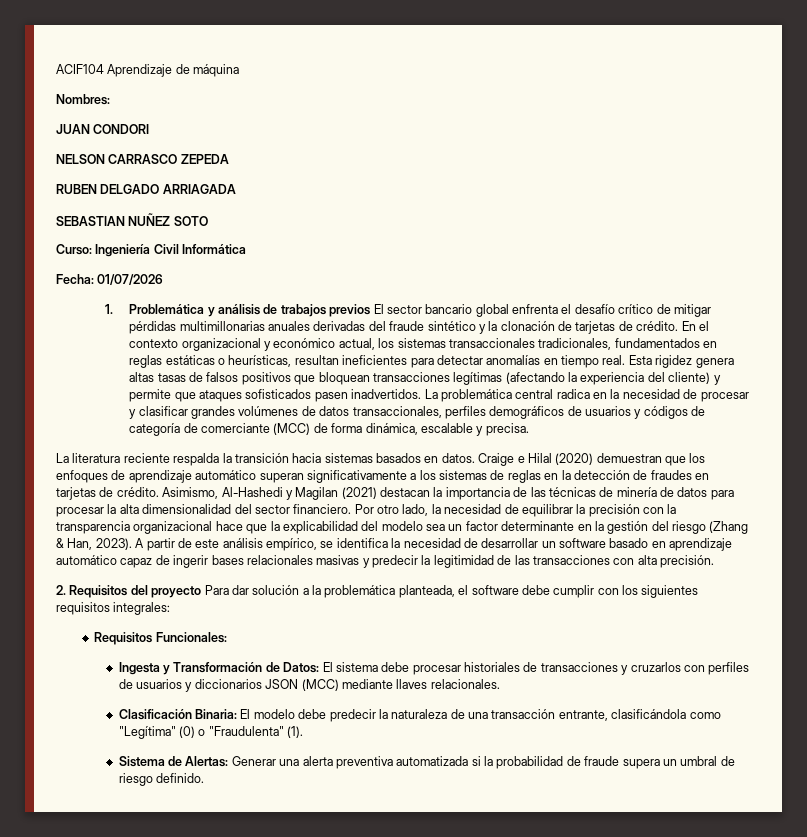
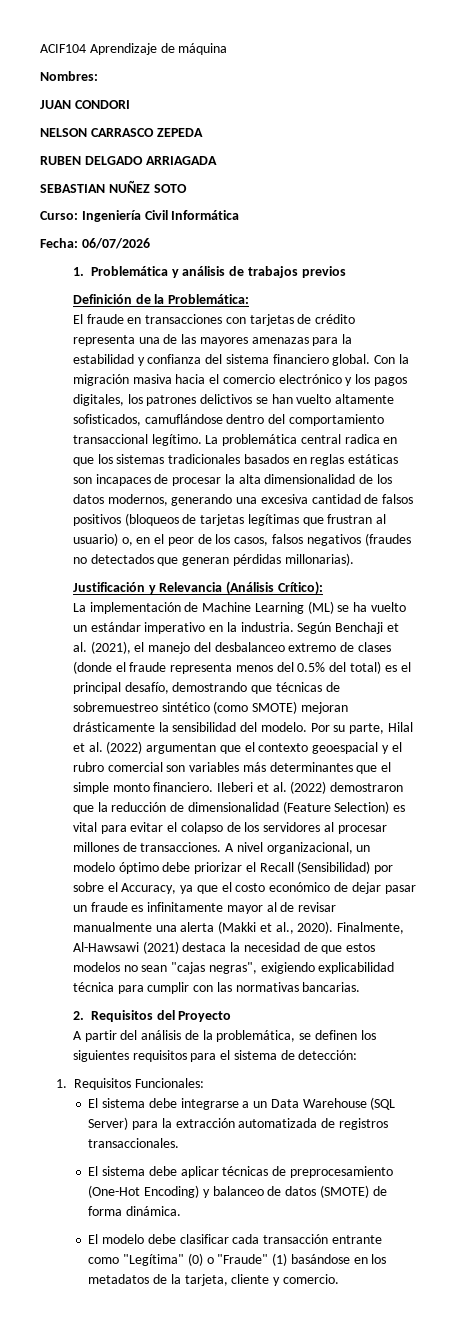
[97,274,164,285] 01/07/2026 -> [81,238,150,249] 06/07/2026
[373,304,711,317] [129,321,709,334] [129,338,718,351] [129,355,734,368] [129,372,721,385] [129,389,422,402] El sector bancario global enfrenta el desafío crítico de mitigar pérdidas multimillonarias anuales derivadas del fraude sintético y la clonación de tarjetas de crédito. En el contexto organizacional y económico actual, los sistemas transaccionales tradicionales, fundamentados en reglas estáticas o heurísticas, resultan ineficientes para detectar anomalías en tiempo real. Esta rigidez genera altas tasas de falsos positivos que bloquean transacciones legítimas (afectando la experiencia del cliente) y permite que ataques sofisticados pasen inadvertidos. -> [72,294,250,304] [72,314,356,326] [72,334,353,346] [72,354,410,366] [72,374,408,386] [72,394,395,406] [72,414,384,426] [72,434,202,446] // Definición de la Problemática: // El fraude en transacciones con tarjetas de crédito representa una de las mayores amenazas para la estabilidad y confianza del sistema financiero global. Con la migración masiva hacia el comercio electrónico y los pagos digitales, los patrones delictivos se han vuelto altamente sofisticados, camuflándose dentro del comportamiento transaccional legítimo.
[610,389,749,402] [129,406,706,419] [129,423,529,436] [56,453,706,466] [56,470,709,483] [56,487,734,500] [56,504,677,517] [56,521,749,534] [56,538,733,551] [56,555,714,568] [56,585,699,598] [56,602,171,615] [94,632,227,645] [118,662,750,675] [118,679,500,692] [118,709,721,722] [118,726,304,739] [118,756,735,769] [118,773,205,786] la necesidad de procesar y clasificar grandes volúmenes de datos transaccionales, perfiles demográficos de usuarios y códigos de categoría de comerciante (MCC) de forma dinámica, escalable y precisa. // La literatura reciente respalda la transición hacia sistemas basados en datos. Craige e Hilal (2020) demuestran que los enfoques de aprendizaje automático superan significativamente a los sistemas de reglas en la detección de fraudes en tarjetas de crédito. Asimismo, Al-Hashedi y Magilan (2021) destacan la importancia de las técnicas de minería de datos para procesar la alta dimensionalidad del sector financiero. Por otro lado, la necesidad de equilibrar la precisión con la transparencia organizacional hace que la explicabilidad del modelo sea un factor determinante en la gestión del riesgo (Zhang & Han, 2023). A partir de este análisis empírico, se identifica la necesidad de desarrollar un software basado en aprendizaje automático capaz de ingerir bases relacionales masivas y predecir la legitimidad de las transacciones con alta precisión. // 2. Requisitos del proyecto Para dar solución a la problemática planteada, el software debe cumplir con los siguientes requisitos integrales: // Requisitos Funcionales: // Ingesta y Transformación de Datos: El sistema debe procesar historiales de transacciones y cruzarlos con perfiles de usuarios y diccionarios JSON (MCC) mediante llaves relacionales. // Clasificación Binaria: El modelo debe predecir la naturaleza de una transacción entrante, clasificándola como "Legítima" (0) o "Fraudulenta" (1). // Sistema de Alertas: Generar una alerta preventiva automatizada si la probabilidad de fraude supera un umbral de riesgo definido. -> [72,454,399,466] [72,474,393,486] [72,494,414,506] [72,513,387,526] [72,533,411,546] [72,553,354,566] [72,581,323,595] [72,601,407,614] [72,622,400,634] [72,641,392,654] [72,661,411,674] [72,682,340,694] [72,701,348,714] [72,722,414,734] [72,741,402,754] [72,762,392,774] [72,781,404,794] [72,801,406,814] [72,822,387,834] [72,842,371,854] [72,861,394,874] [72,882,416,894] [72,902,337,914] [72,921,405,934] [72,941,376,954] [72,962,395,974] [72,982,361,994] [72,1010,232,1022] [72,1030,376,1042] [72,1050,358,1062] [56,1078,205,1090] [88,1097,396,1110] [88,1117,388,1130] [88,1138,180,1148] [88,1166,393,1178] [88,1185,387,1198] [88,1206,181,1216] [88,1234,382,1244] [88,1253,387,1266] [88,1274,339,1286] que los sistemas tradicionales basados en reglas estáticas son incapaces de procesar la alta dimensionalidad de los datos modernos, generando una excesiva cantidad de falsos positivos (bloqueos de tarjetas legítimas que frustran al usuario) o, en el peor de los casos, falsos negativos (fraudes no detectados que generan pérdidas millonarias). // Justificación y Relevancia (Análisis Crítico): // La implementación de Machine Learning (ML) se ha vuelto un estándar imperativo en la industria. Según Benchaji et al. (2021), el manejo del desbalanceo extremo de clases (donde el fraude representa menos del 0.5% del total) es el principal desafío, demostrando que técnicas de sobremuestreo sintético (como SMOTE) mejoran drásticamente la sensibilidad del modelo. Por su parte, Hilal et al. (2022) argumentan que el contexto geoespacial y el rubro comercial son variables más determinantes que el simple monto financiero. Ileberi et al. (2022) demostraron que la reducción de dimensionalidad (Feature Selection) es vital para evitar el colapso de los servidores al procesar millones de transacciones. A nivel organizacional, un modelo óptimo debe priorizar el Recall (Sensibilidad) por sobre el Accuracy, ya que el costo económico de dejar pasar un fraude es infinitamente mayor al de revisar manualmente una alerta (Makki et al., 2020). Finalmente, Al-Hawsawi (2021) destaca la necesidad de que estos modelos no sean "cajas negras", exigiendo explicabilidad técnica para cumplir con las normativas bancarias. // 2. Requisitos del Proyecto // A partir del análisis de la problemática, se definen los siguientes requisitos para el sistema de detección: // 1. Requisitos Funcionales: // El sistema debe integrarse a un Data Warehouse (SQL Server) para la extracción automatizada de registros transaccionales. // El sistema debe aplicar técnicas de preprocesamiento (One-Hot Encoding) y balanceo de datos (SMOTE) de forma dinámica. // El modelo debe clasificar cada transacción entrante como "Legítima" (0) o "Fraude" (1) basándose en los metadatos de la tarjeta, cliente y comercio.

